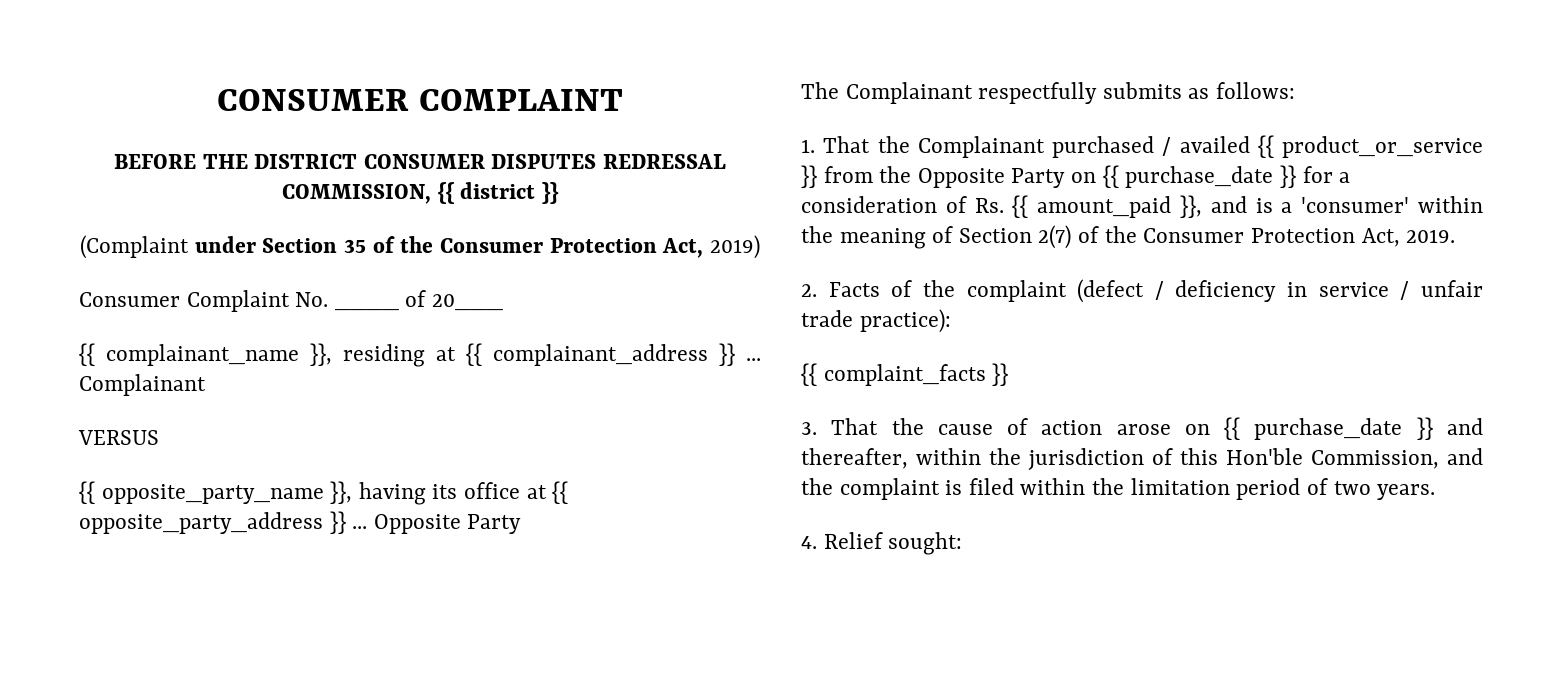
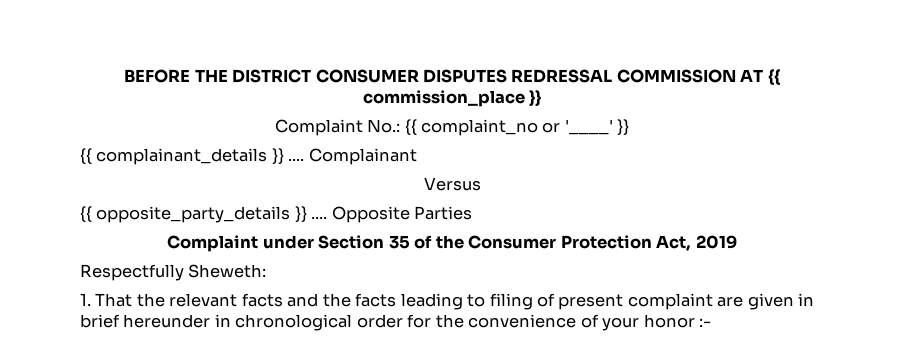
[217,89,623,111] CONSUMER COMPLAINT // -> (124, 76) none
[282,182,559,204] [80,235,190,259] COMMISSION, {{ district }} // (Complaint -> [616,69,780,86] [362,90,542,107] [274,119,630,136] [80,148,417,165] [423,177,481,191] [80,206,473,223] [167,235,259,252] COMMISSION AT {{ commission_place }} // Complaint No.: {{ complaint_no or '____' }} // {{ complainant_details }} .... Complainant // Versus // {{ opposite_party_details }} .... Opposite Parties // Complaint
[709,235,760,259] [79,290,329,312] [334,307,399,311] [405,290,504,311] [79,343,761,367] [79,374,206,396] [78,430,159,445] [79,481,569,505] [79,511,522,534] [801,82,1296,104] [801,135,1483,158] [801,165,1351,188] [801,195,1483,218] [801,225,1456,249] [801,279,1483,303] [801,309,951,333] [801,363,1009,386] [801,417,1483,440] [801,448,1483,470] [801,478,1436,500] [801,532,963,555] 2019) // Consumer Complaint No. ____ of 20___ // {{ complainant_name }}, residing at {{ complainant_address }} ... Complainant // VERSUS // {{ opposite_party_name }}, having its office at {{ opposite_party_address }} ... Opposite Party // The Complainant respectfully submits as follows: // 1. That the Complainant purchased / availed {{ product_or_service }} from the Opposite Party on {{ purchase_date }} for a consideration of Rs. {{ amount_paid }}, and is a 'consumer' within the meaning of Section 2(7) of the Consumer Protection Act, 2019. // 2. Facts of the complaint (defect / deficiency in service / unfair trade practice): // {{ complaint_facts }} // 3. That the cause of action arose on {{ purchase_date }} and thereafter, within the jurisdiction of this Hon'ble Commission, and the complaint is filed within the limitation period of two years. // 4. Relief sought: -> [695,235,737,249] [80,264,267,281] [80,293,815,310] [80,314,712,331] 2019 // Respectfully Sheweth: // 1. That the relevant facts and the facts leading to filing of present complaint are given in brief hereunder in chronological order for the convenience of your honor :-

